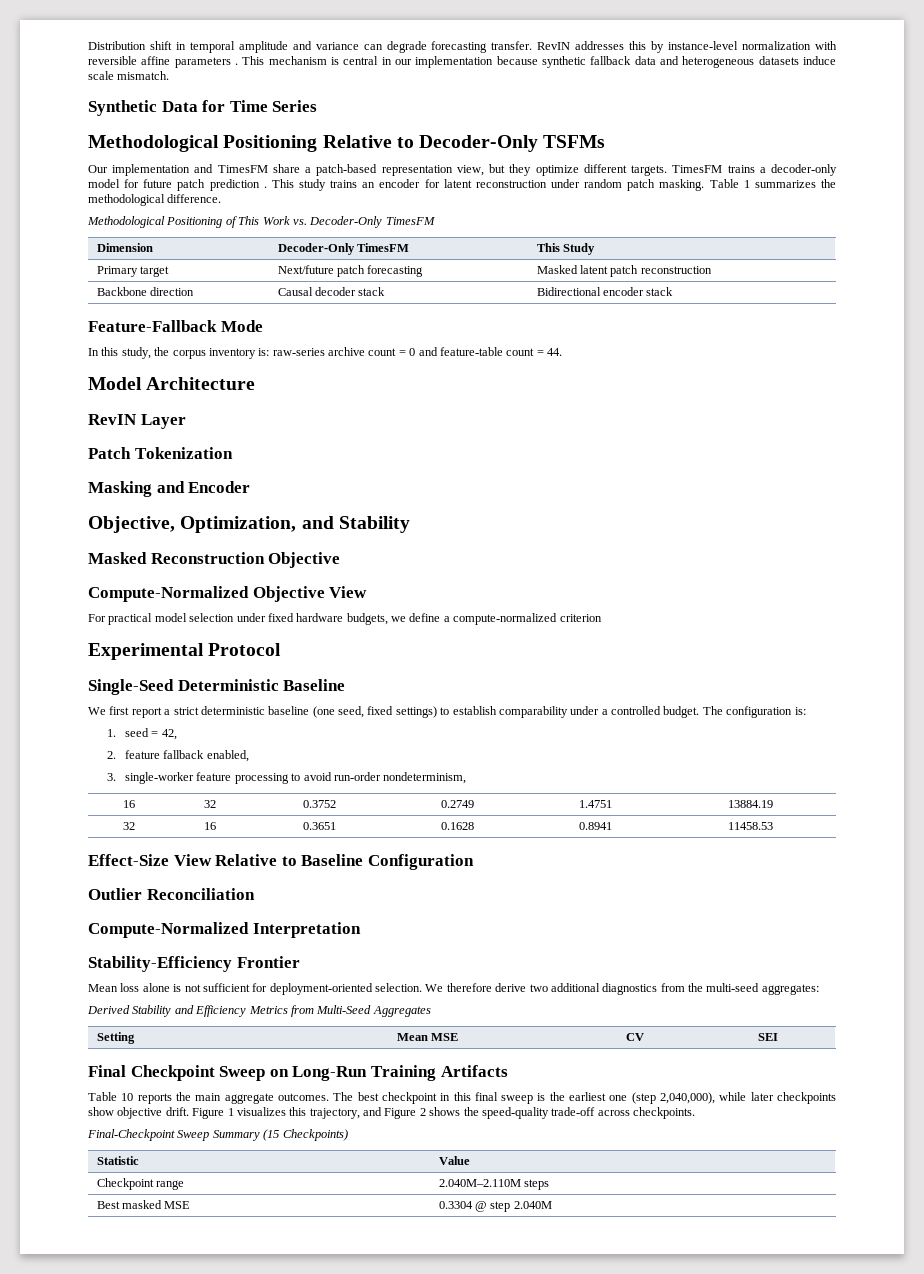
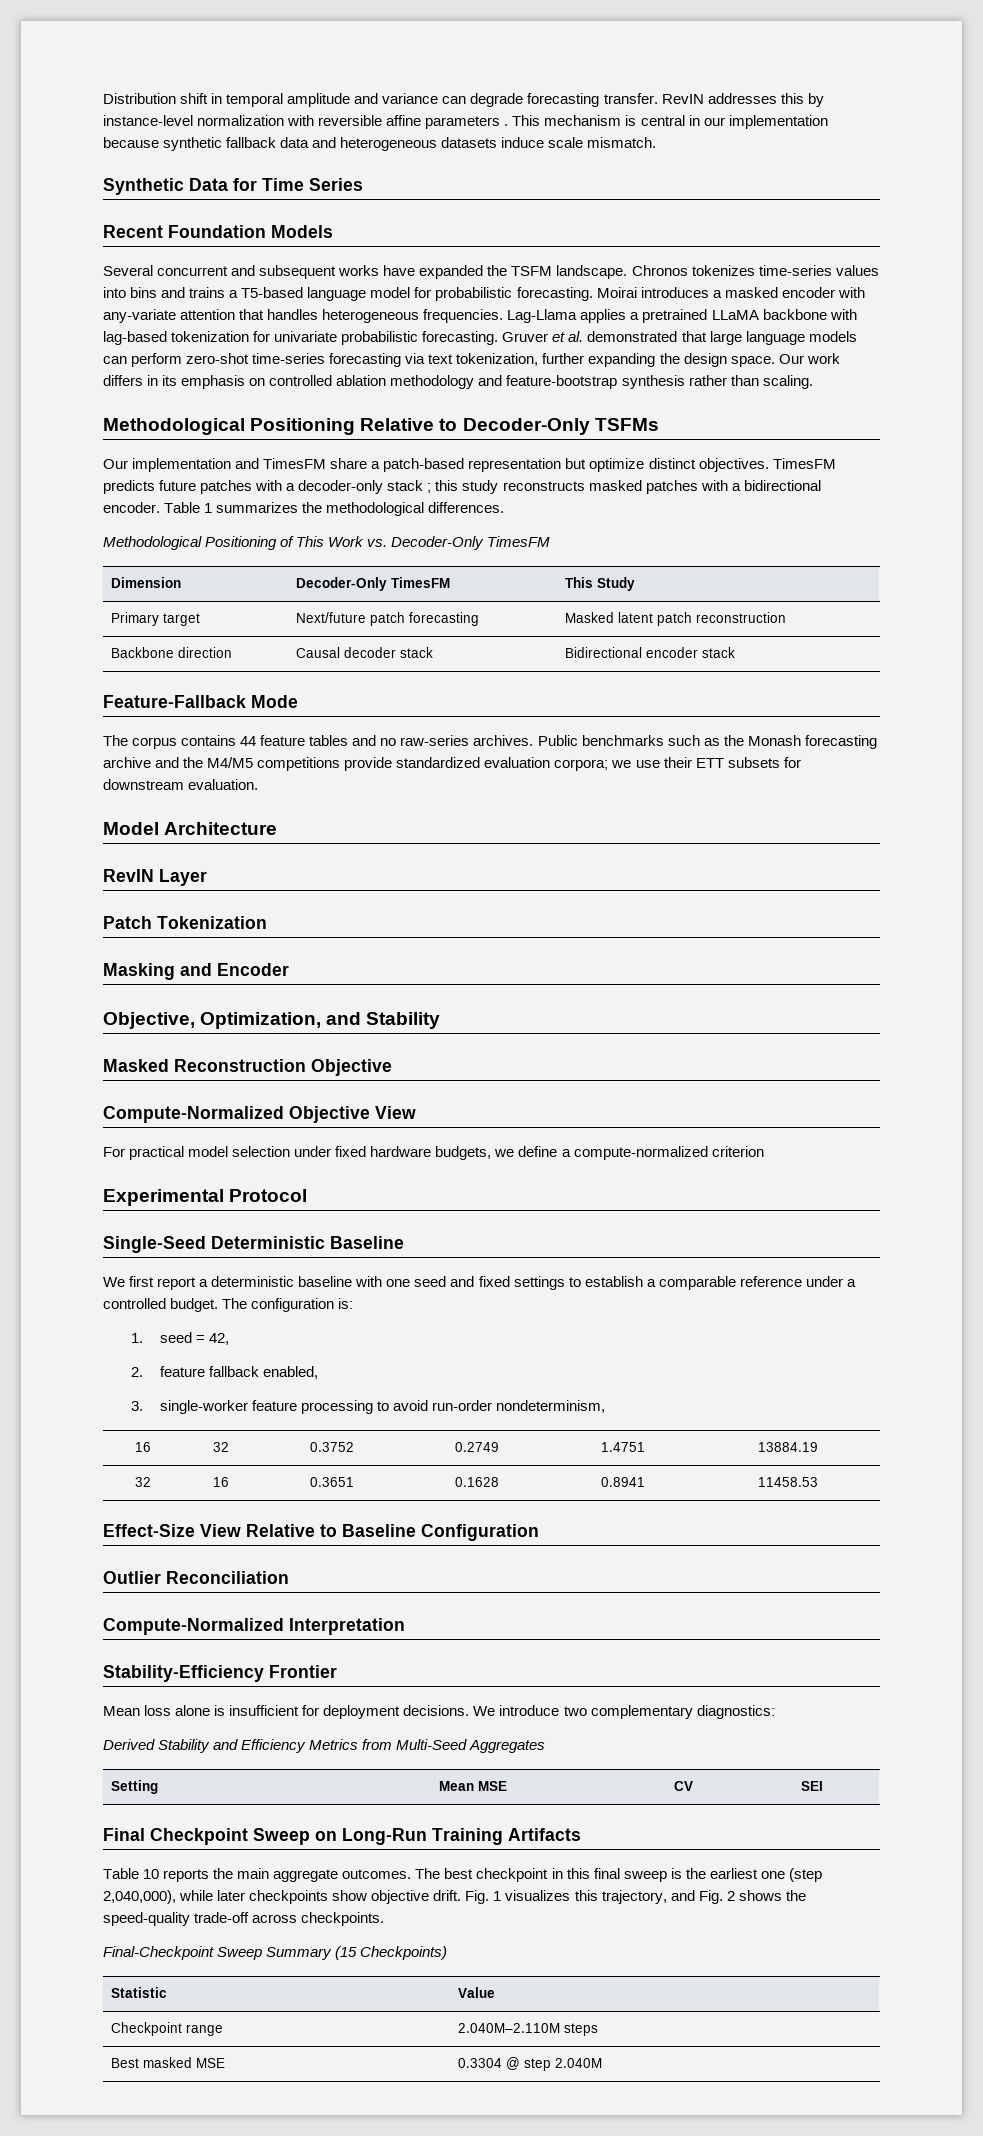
(318, 106) none -> [103,225,333,238] [103,265,879,279] [103,287,865,301] [103,309,857,323] [103,331,857,345] [103,353,840,367] [103,375,813,389] // Recent Foundation Models // Several concurrent and subsequent works have expanded the TSFM landscape. Chronos tokenizes time-series values into bins and trains a T5-based language model for probabilistic forecasting. Moirai introduces a masked encoder with any-variate attention that handles heterogeneous frequencies. Lag-Llama applies a pretrained LLaMA backbone with lag-based tokenization for univariate probabilistic forecasting. Gruver et al. demonstrated that large language models can perform zero-shot time-series forecasting via text tokenization, further expanding the design space. Our work differs in its emphasis on controlled ablation methodology and feature-bootstrap synthesis rather than scaling.
[456,164,838,176] [88,179,705,191] view, but they optimize different targets. TimesFM trains a decoder-only model for future patch prediction . This study trains an encoder for latent reconstruction under random patch masking. -> [565,458,836,472] [103,480,821,494] [103,502,160,513] but optimize distinct objectives. TimesFM predicts future patches with a decoder-only stack ; this study reconstructs masked patches with a bidirectional encoder.
[167,194,222,203] difference. -> [428,502,505,513] differences.
[88,347,562,359] In this study, the corpus inventory is: raw-series archive count = 0 and feature-table count = 44. -> [103,735,877,749] [103,757,801,771] [103,779,259,790] The corpus contains 44 feature tables and no raw-series archives. Public benchmarks such as the Monash forecasting archive and the M4/M5 competitions provide standardized evaluation corpora; we use their ETT subsets for downstream evaluation.
[173,707,199,715] strict -> (209, 1283) none
[312,706,568,718] (one seed, fixed settings) to establish comparability -> [355,1276,802,1290] with one seed and fixed settings to establish a comparable reference
[184,983,819,995] not sufficient for deployment-oriented selection. We therefore derive two additional diagnostics from the multi-seed aggregates: -> [229,1705,775,1719] insufficient for deployment decisions. We introduce two complementary diagnostics:
[192,1108,225,1119] Figure -> [465,1890,490,1904] Fig.
[384,1108,417,1119] Figure -> [698,1890,723,1904] Fig.

